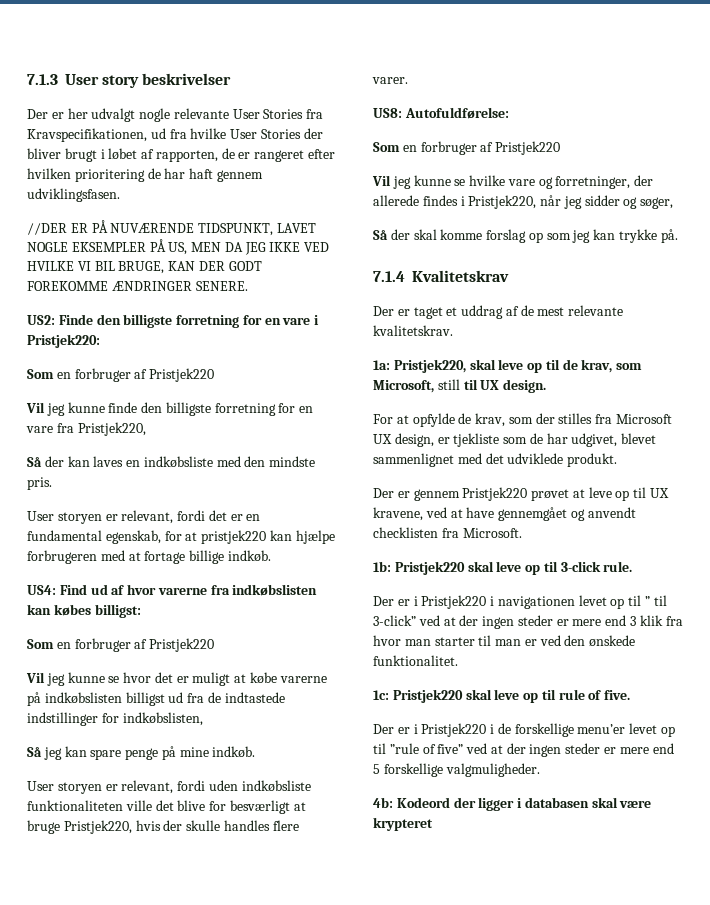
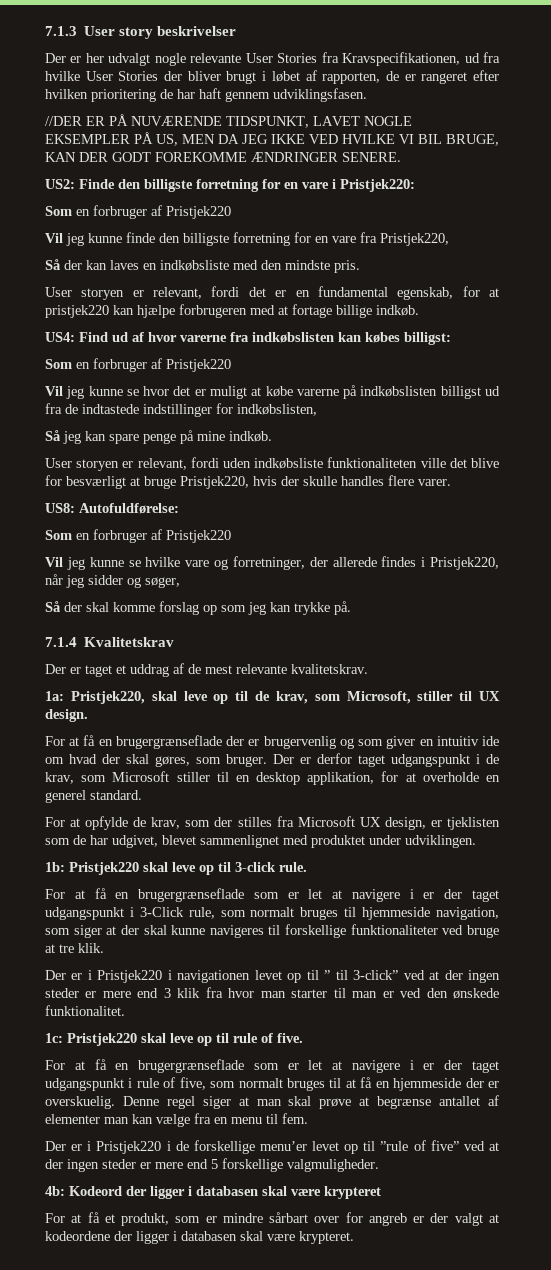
[437,379,460,390] still -> [417,691,454,701] stiller
(547, 386) none -> [45,735,499,749] [45,753,499,767] [45,771,500,785] [45,790,142,803] // For at få en brugergrænseflade der er brugervenlig og som giver en intuitiv ide om hvad der skal gøres, som bruger. Der er derfor taget udgangspunkt i de krav, som Microsoft stiller til en desktop applikation, for at overholde en generel standard.
[453,433,500,447] tjekliste -> [447,817,500,830] tjeklisten
[485,453,618,467] [373,487,670,501] [373,507,636,521] [373,527,522,538] det udviklede produkt. // Der er gennem Pristjek220 prøvet at leve op til UX kravene, ved at have gennemgået og anvendt checklisten fra Microsoft. -> [311,835,476,848] produktet under udviklingen.
(633, 566) none -> [45,888,500,902] [45,907,500,920] [45,924,499,938] [45,943,104,953] // For at få en brugergrænseflade som er let at navigere i er der taget udgangspunkt i 3-Click rule, som normalt bruges til hjemmeside navigation, som siger at der skal kunne navigeres til forskellige funktionaliteter ved bruge at tre klik.
(631, 695) none -> [45,1059,500,1073] [45,1077,500,1091] [45,1095,500,1109] [45,1113,308,1127] // For at få en brugergrænseflade som er let at navigere i er der taget udgangspunkt i rule of five, som normalt bruges til at få en hjemmeside der er overskuelig. Denne regel siger at man skal prøve at begrænse antallet af elementer man kan vælge fra en menu til fem.
(433, 824) none -> [45,1212,499,1226] [45,1231,354,1244] // For at få et produkt, som er mindre sårbart over for angreb er der valgt at kodeordene der ligger i databasen skal være krypteret.

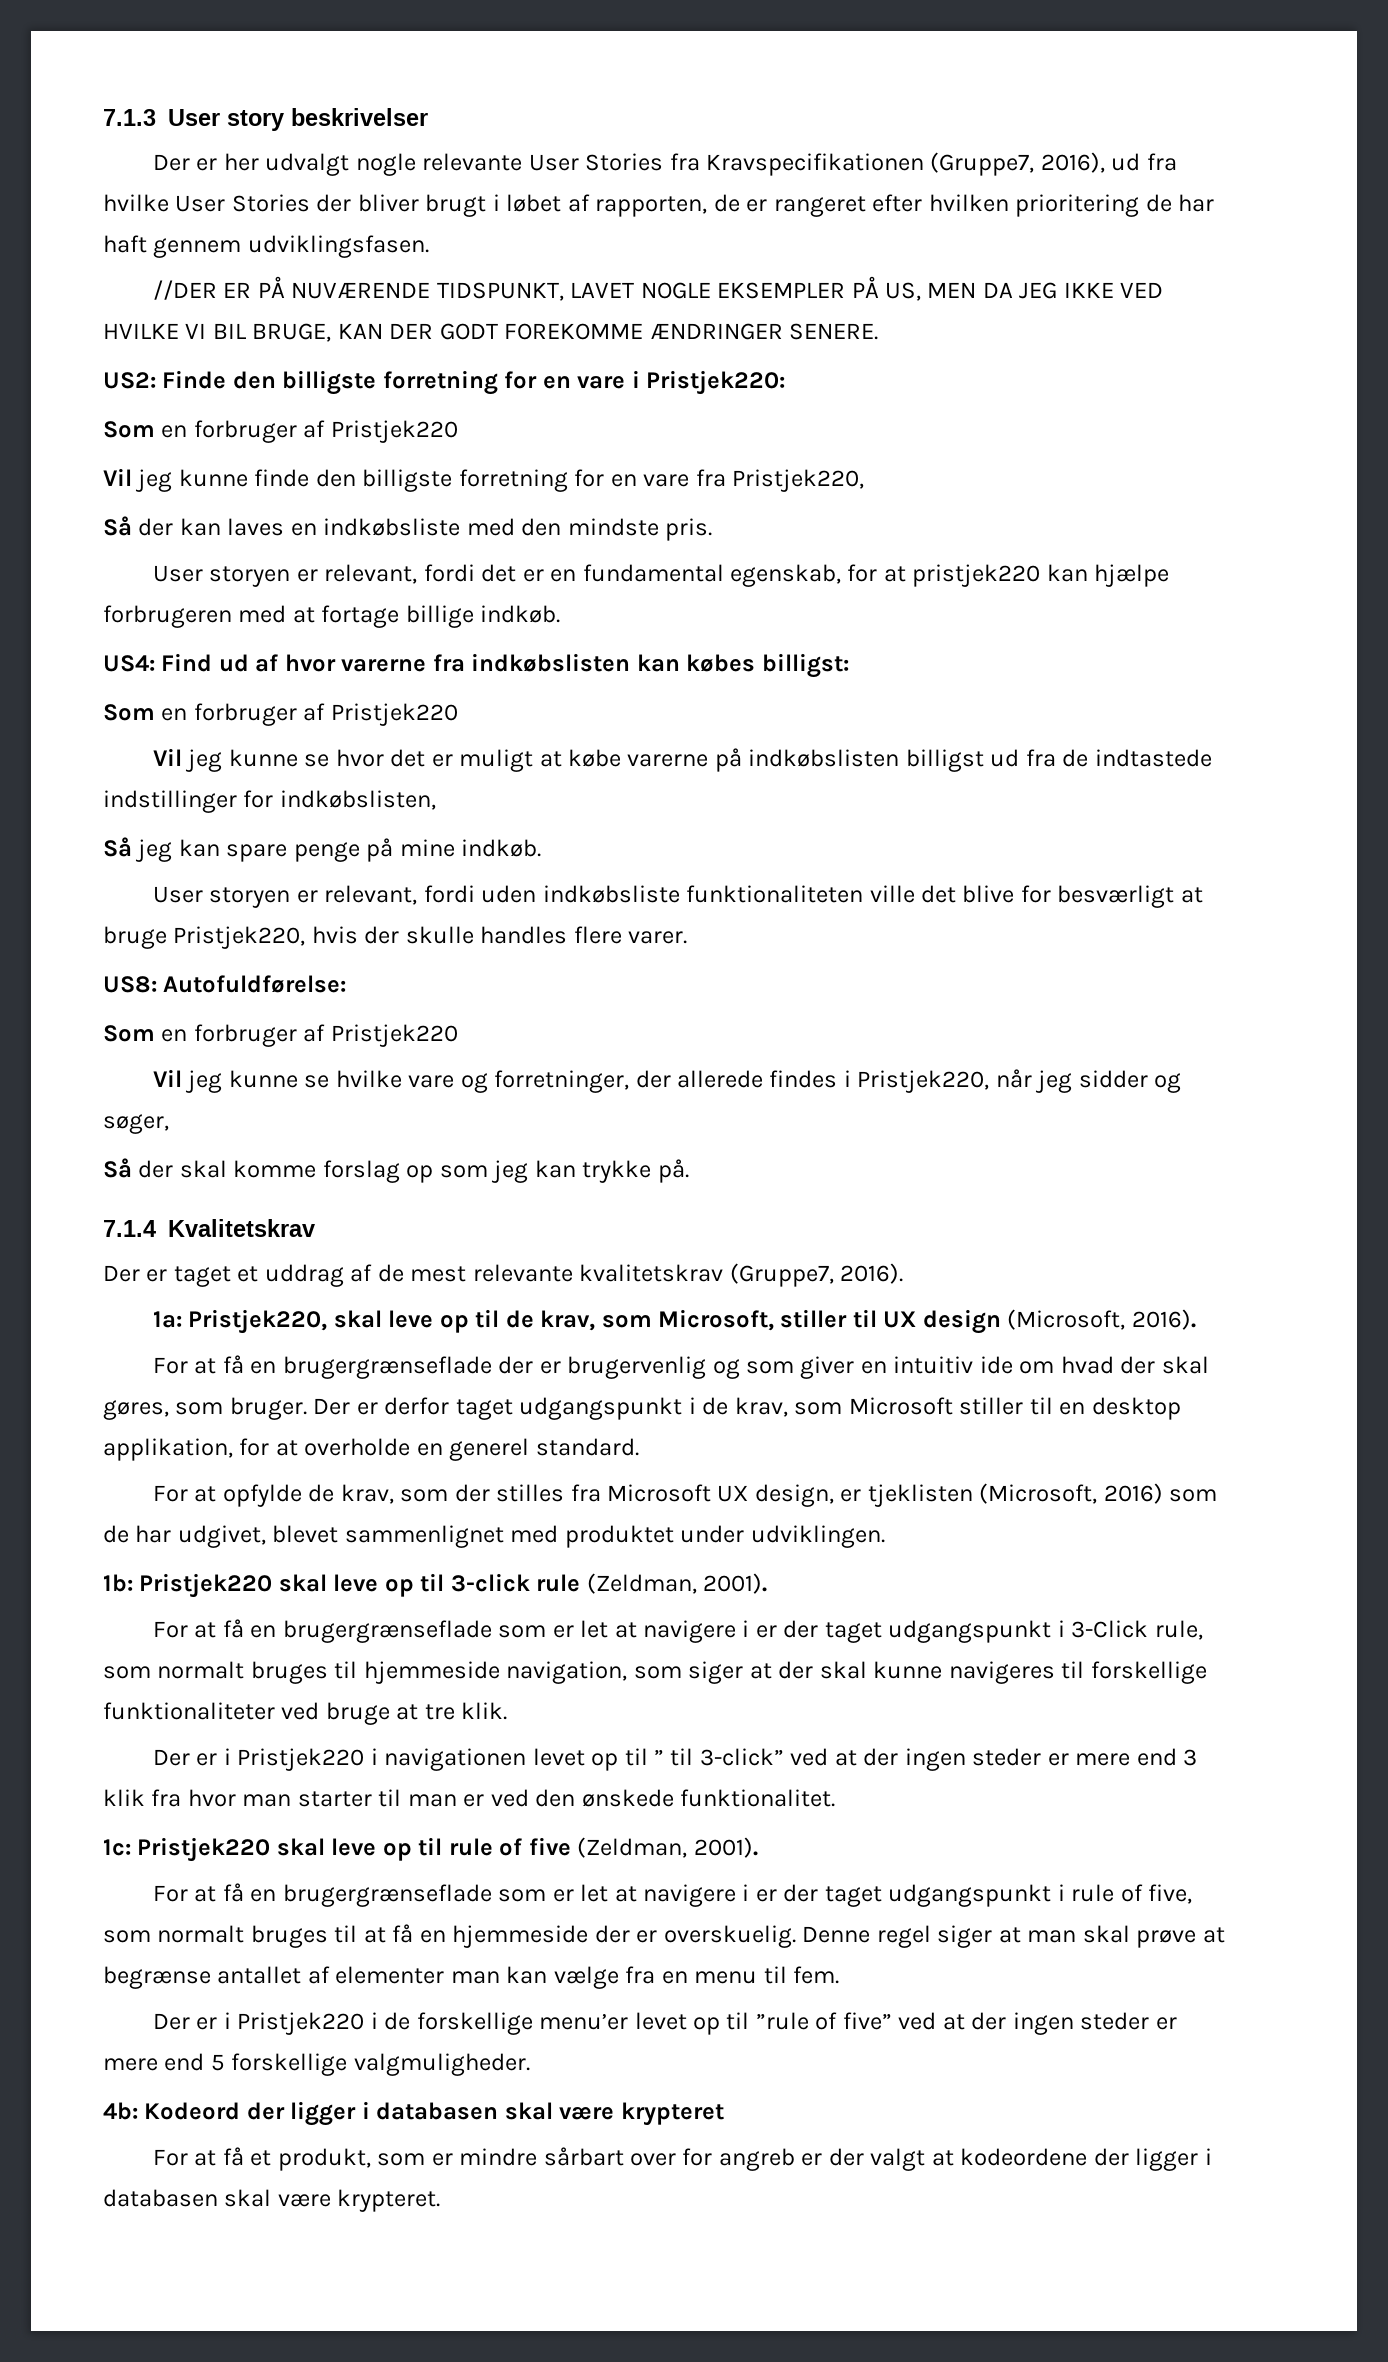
[342,52,461,66] Kravspecifikationen, -> [705,152,1105,176] Kravspecifikationen (Gruppe7, 2016),
[291,664,368,674] kvalitetskrav. -> [579,1263,904,1287] kvalitetskrav (Gruppe7, 2016).
[45,709,88,722] design. -> [922,1309,1196,1334] design (Microsoft, 2016).
(500, 823) none -> [979,1483,1163,1504] (Microsoft, 2016)
[279,862,307,872] rule. -> [536,1573,768,1594] rule (Zeldman, 2001).
[277,1033,303,1043] five. -> [528,1837,758,1858] five (Zeldman, 2001).

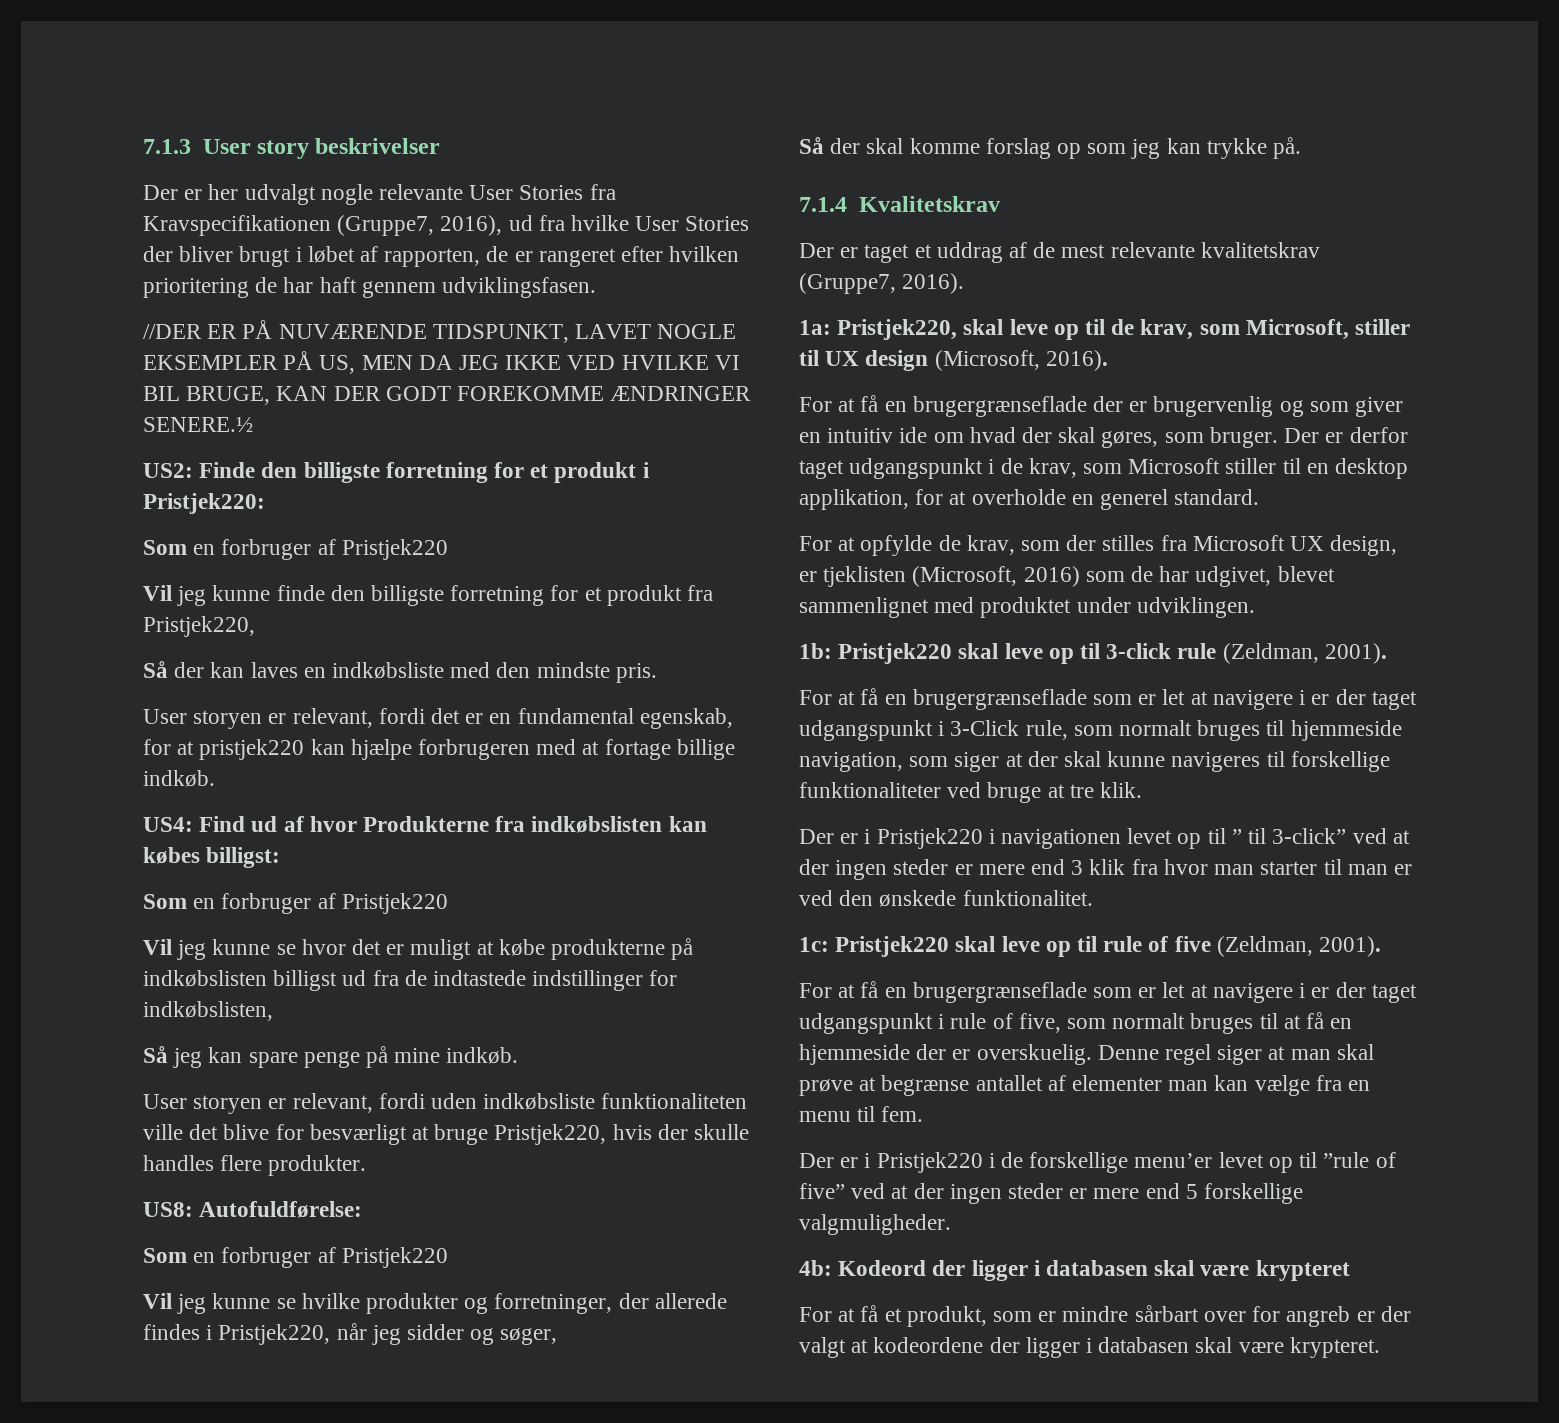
[789,323,879,340] SENERE. -> [143,417,253,432] SENERE.½
[542,376,626,389] en vare -> [530,462,637,483] et produkt
[610,474,690,487] en vare -> [584,585,682,606] et produkt
[341,659,427,672] varerne -> [363,816,490,832] Produkterne
[627,754,709,767] varerne -> [551,939,666,960] produkterne
[628,931,688,944] varer. -> [268,1155,367,1176] produkter.
[408,1075,455,1088] vare -> [366,1293,459,1314] produkter

